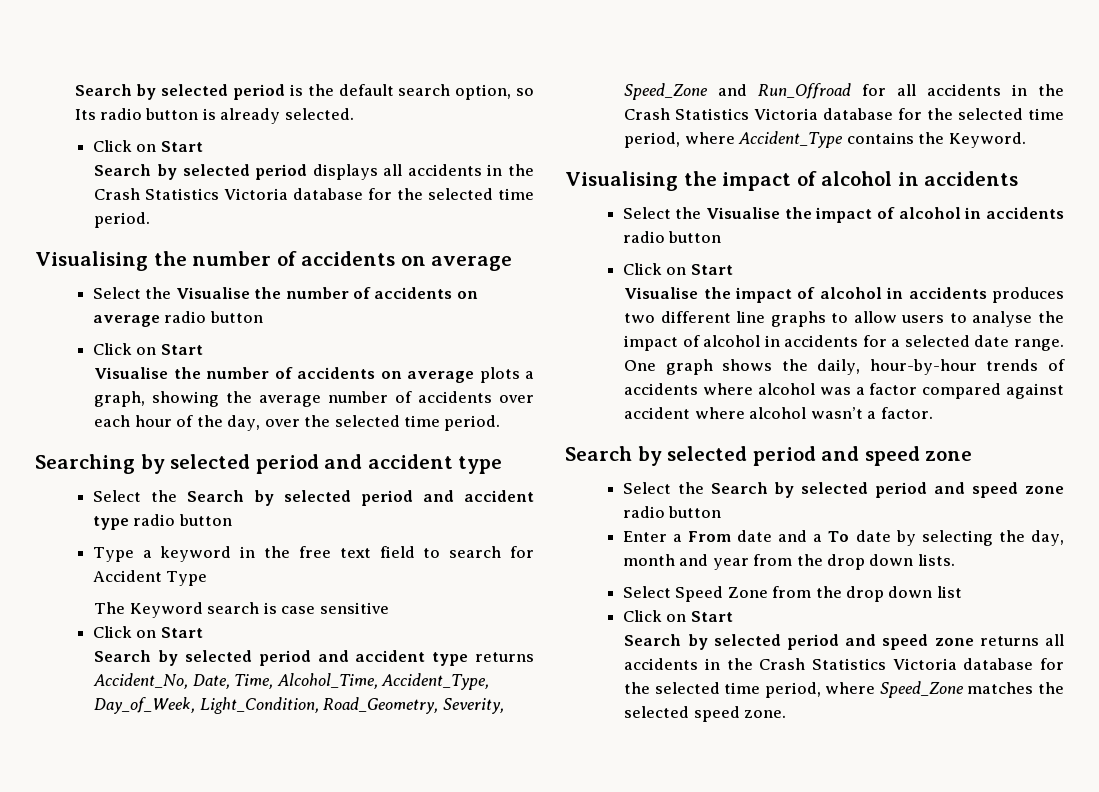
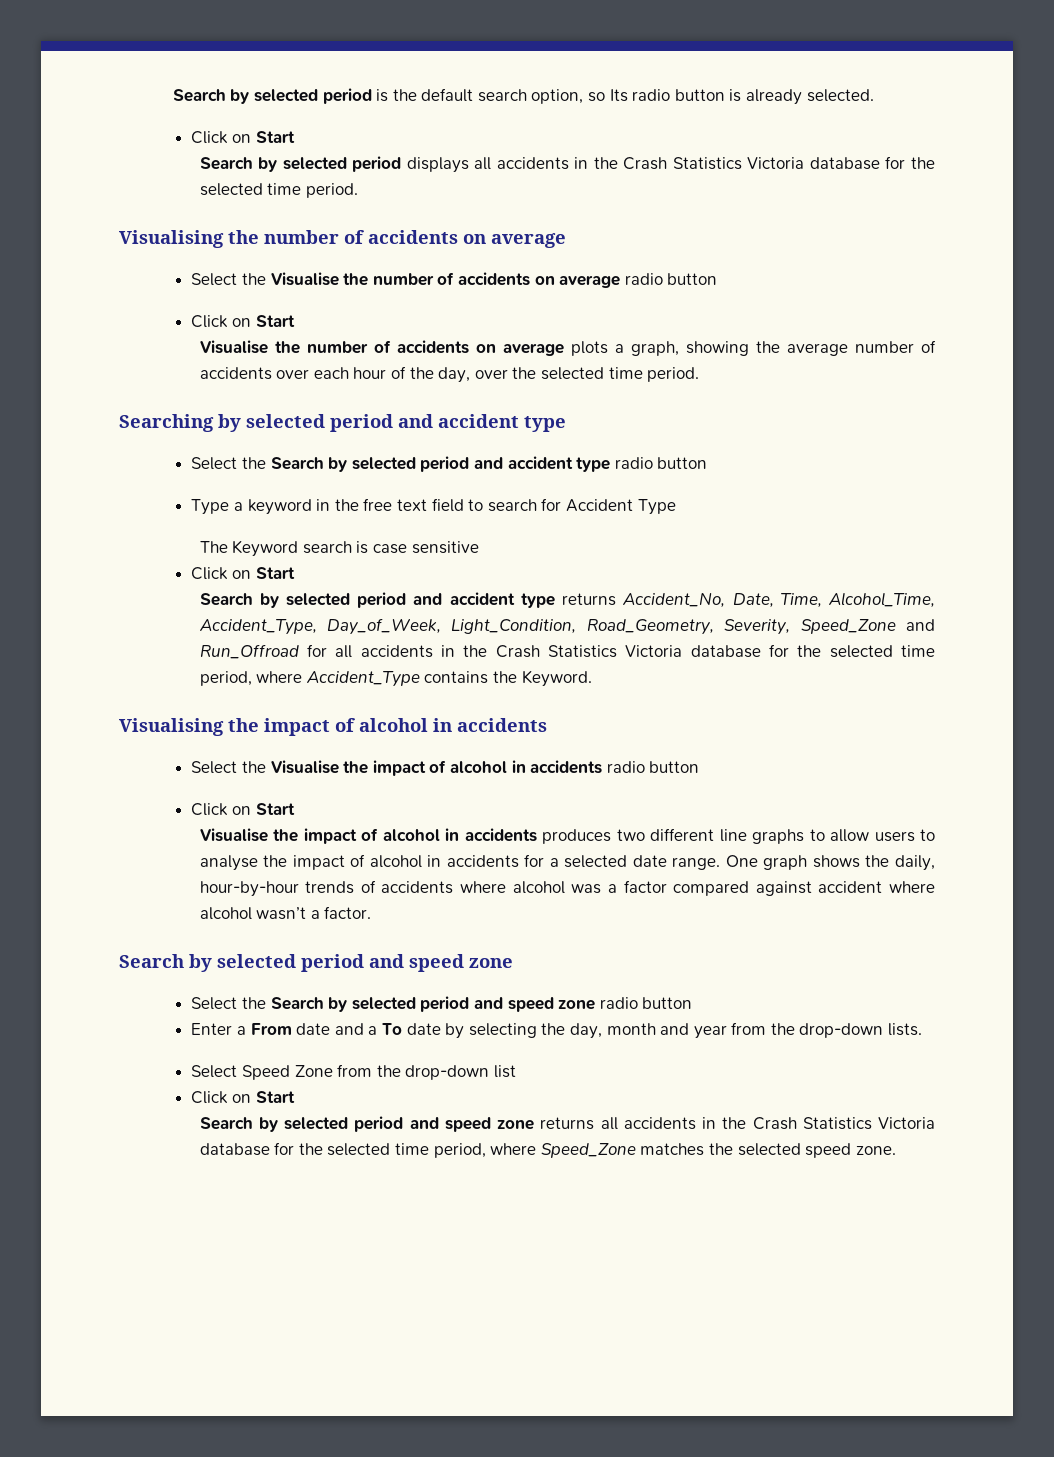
[826,554,914,570] drop down -> [799,1023,884,1038] drop-down
[845,586,933,602] drop down -> [405,1065,490,1080] drop-down

